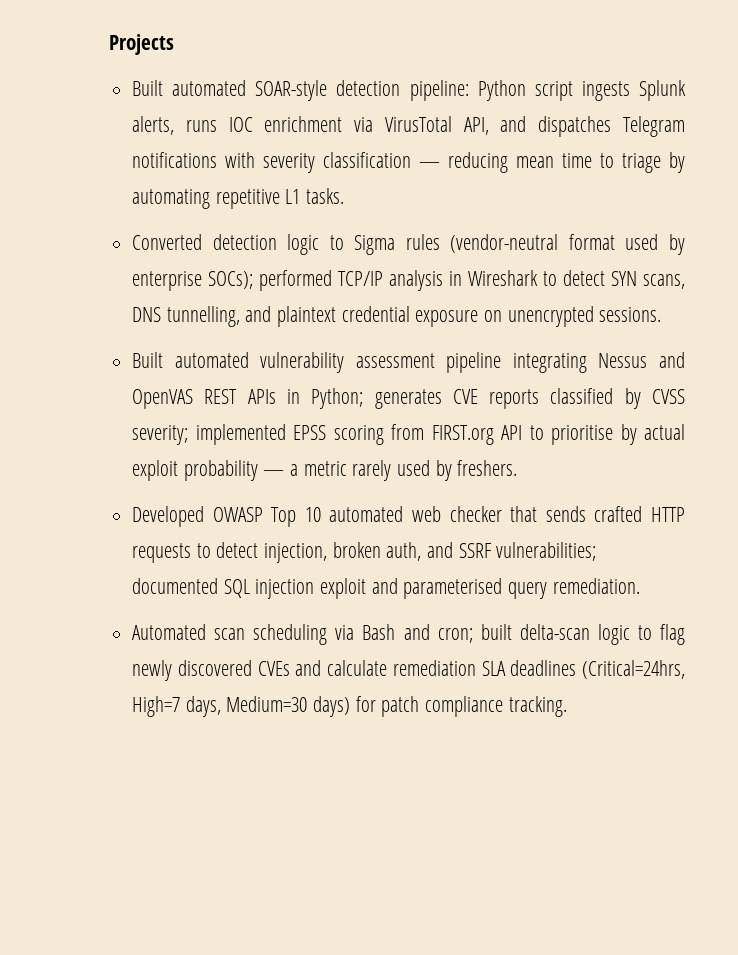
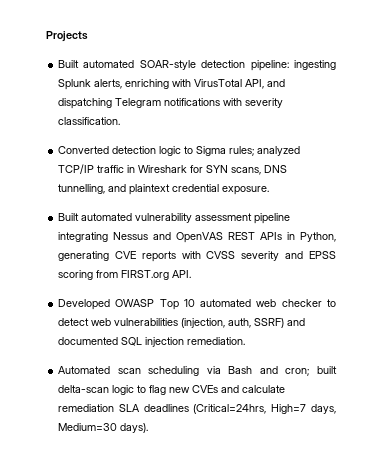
[477,80,686,101] [132,116,374,135] Python script ingests Splunk alerts, runs IOC enrichment via -> [294,60,336,70] [58,79,192,90] ingesting Splunk alerts, enriching with
[538,116,612,137] dispatches -> [58,98,113,109] dispatching
[323,152,685,173] [132,188,345,209] classification — reducing mean time to triage by automating repetitive L1 tasks. -> [58,117,121,125] classification.
[405,234,685,255] [132,270,606,291] rules (vendor-neutral format used by enterprise SOCs); performed TCP/IP analysis in Wireshark to detect -> [229,146,301,156] [58,164,204,174] rules; analyzed TCP/IP traffic in Wireshark for
[415,306,662,327] exposure on unencrypted sessions. -> [222,186,270,195] exposure.
[311,388,685,409] [132,424,685,445] [132,460,518,481] Python; generates CVE reports classified by CVSS severity; implemented EPSS scoring from FIRST.org API to prioritise by actual exploit probability — a metric rarely used by freshers. -> [300,232,336,242] [58,251,336,262] [58,270,192,280] Python, generating CVE reports with CVSS severity and EPSS scoring from FIRST.org API.
[510,506,685,522] [132,542,597,563] [132,578,548,599] that sends crafted HTTP requests to detect injection, broken auth, and SSRF vulnerabilities; documented SQL injection exploit and parameterised query -> [326,299,336,307] [58,318,306,328] [58,337,185,347] to detect web vulnerabilities (injection, auth, SSRF) and documented SQL injection
[132,660,252,681] newly discovered -> [169,387,191,393] new
[313,696,567,717] days) for patch compliance tracking. -> [120,423,149,433] days).

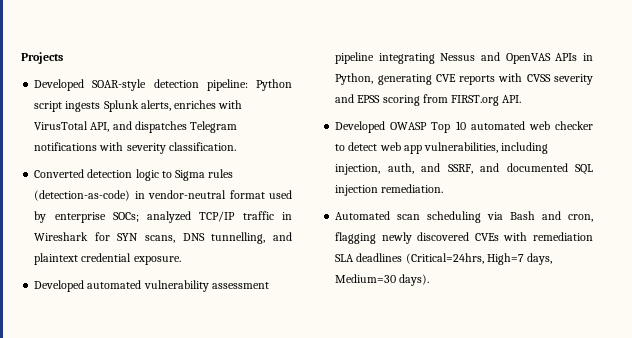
[58,60,135,68] Built automated -> [34,79,85,91] Developed
[294,60,336,70] ingesting -> [255,79,292,91] [34,101,101,112] Python script ingests
[125,79,170,89] enriching -> [174,100,217,109] enriches
[58,98,113,109] dispatching -> [134,121,187,133] dispatches
[229,146,255,156] rules; -> [208,169,234,178] [34,190,292,201] [34,211,139,223] rules (detection-as-code) in vendor-neutral format used by enterprise SOCs;
[58,213,80,221] Built -> [34,280,85,292] Developed
[228,232,256,240] REST -> (551, 58) none
[114,318,285,328] vulnerabilities (injection, auth, SSRF) -> [403,142,549,154] [335,163,473,175] app vulnerabilities, including injection, auth, and SSRF,
[285,366,337,376] [58,385,286,395] cron; built delta-scan logic to flag new CVEs and calculate -> [568,214,593,222] [335,232,528,244] cron, flagging newly discovered CVEs with

